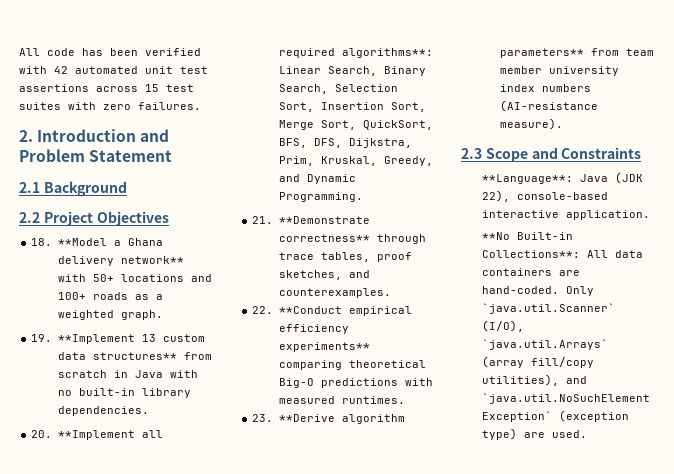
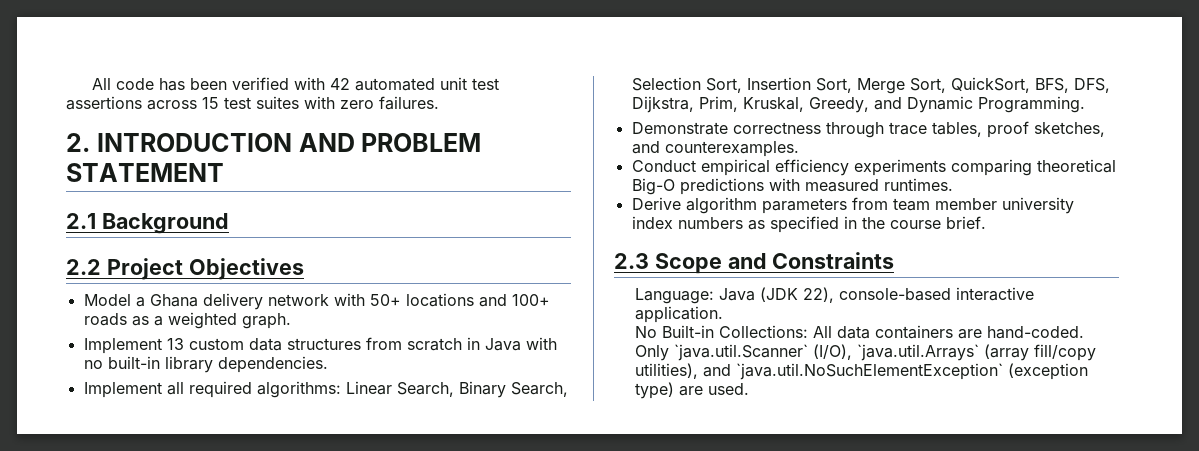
[37,129,170,142] [19,149,173,162] Introduction and Problem Statement -> [96,133,482,152] [66,163,224,182] INTRODUCTION AND PROBLEM STATEMENT
[31,238,107,246] 18. **Model -> [83,294,131,306] Model
[120,256,184,264] network** -> [267,294,329,306] network
[31,334,135,344] 19. **Implement -> [83,338,162,354] Implement
[92,352,177,360] structures** -> [286,338,361,350] structures
[31,430,135,440] 20. **Implement -> [83,382,162,398] Implement
[341,48,433,58] algorithms**: -> [256,381,341,398] algorithms:
[252,216,370,224] [278,234,370,242] 21. **Demonstrate correctness** -> [631,122,821,135] Demonstrate correctness
[252,306,342,314] 22. **Conduct -> [631,160,696,172] Conduct
[278,342,370,352] experiments** -> [853,159,946,176] experiments
[252,414,405,424] [499,48,584,58] 23. **Derive algorithm parameters** -> [631,197,847,214] Derive algorithm parameters
[499,100,598,112] [499,118,563,130] (AI-resistance measure). -> [747,216,986,233] as specified in the course brief.
[481,174,573,184] **Language**: -> [635,288,715,304] Language:
[481,232,573,240] [481,250,580,258] **No Built-in Collections**: -> [635,325,809,338] No Built-in Collections:

